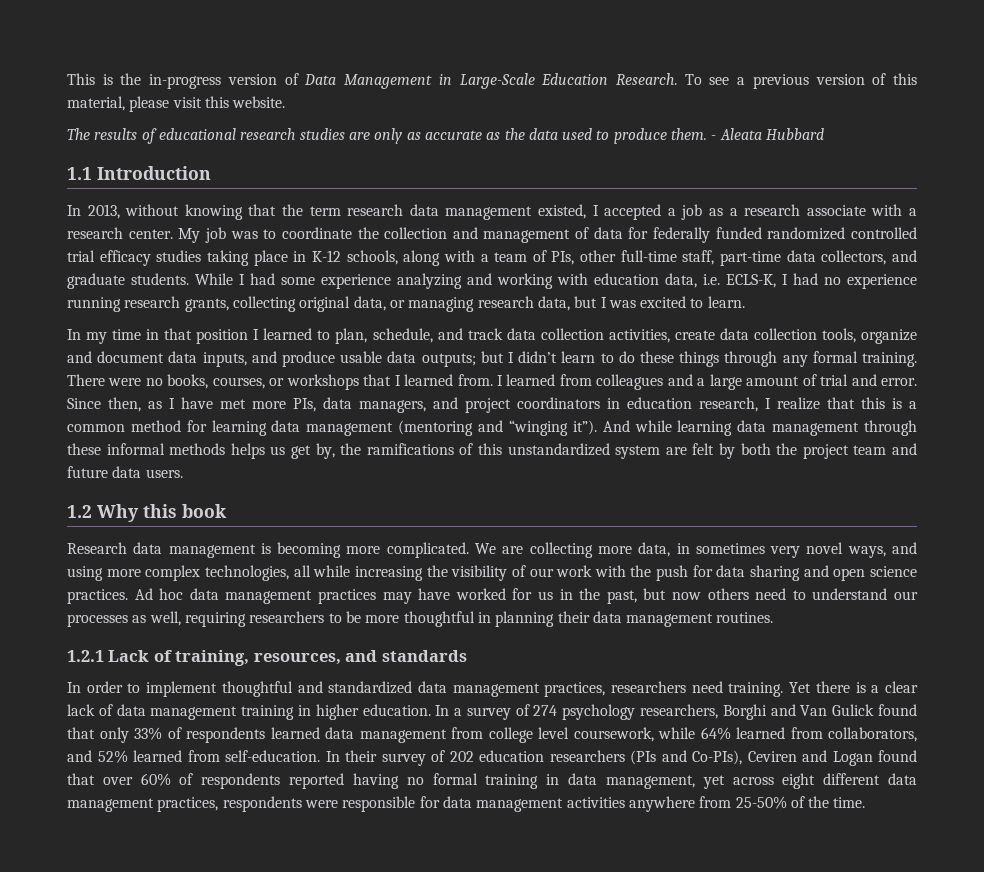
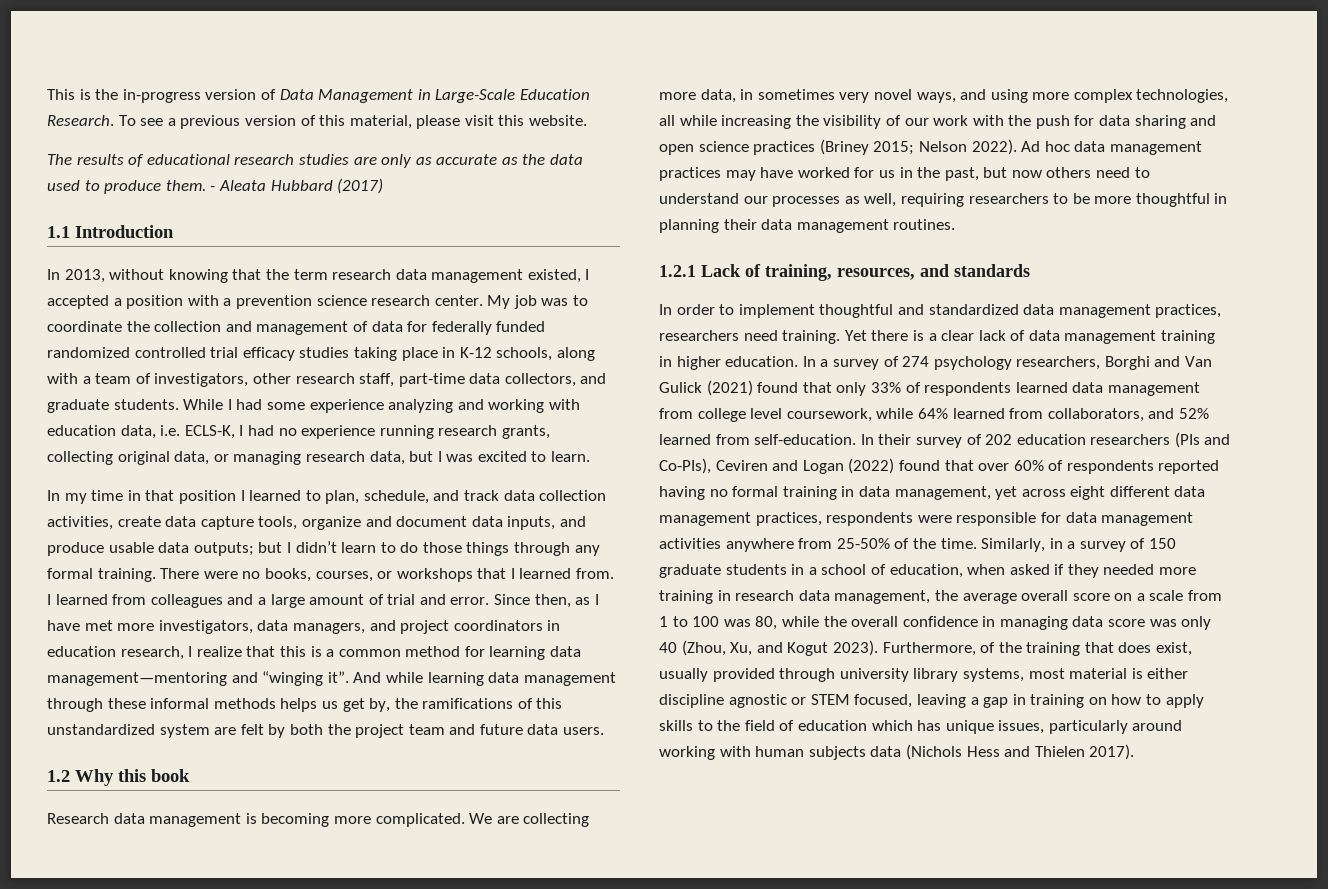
(825, 134) none -> [337,178,384,194] (2017)
[681,204,918,220] job as a research associate with a -> [126,295,367,309] position with a prevention science
[551,250,677,265] PIs, other full-time -> [154,373,355,387] investigators, other research
[753,328,817,340] collection -> [200,516,254,530] capture
[640,351,674,363] these -> [422,542,462,553] those
[293,398,316,412] PIs, -> [158,620,253,634] investigators,
[306,420,474,436] management (mentoring -> [47,672,227,686] management—mentoring
[572,420,597,435] it”). -> [327,671,349,683] it”.
[67,589,128,604] practices. -> [753,139,1017,155] practices (Briney 2015; Nelson 2022).
(875, 710) none -> [706,380,753,396] (2021)
(873, 758) none -> [848,458,895,474] (2022)
(866, 802) none -> [981,538,1177,552] [659,564,1197,578] [659,590,1223,604] [659,616,1212,630] [659,640,1193,656] [659,668,1189,682] [659,694,1204,708] [659,720,1183,734] [659,744,1135,760] Similarly, in a survey of 150 graduate students in a school of education, when asked if they needed more training in research data management, the average overall score on a scale from 1 to 100 was 80, while the overall confidence in managing data score was only 40 (Zhou, Xu, and Kogut 2023). Furthermore, of the training that does exist, usually provided through university library systems, most material is either discipline agnostic or STEM focused, leaving a gap in training on how to apply skills to the field of education which has unique issues, particularly around working with human subjects data (Nichols Hess and Thielen 2017).

